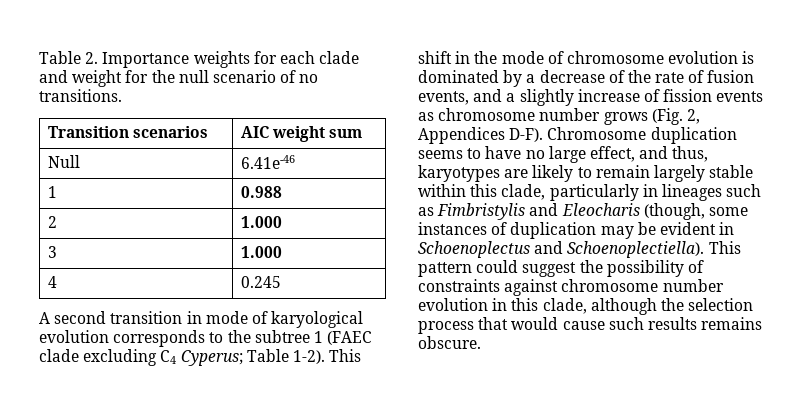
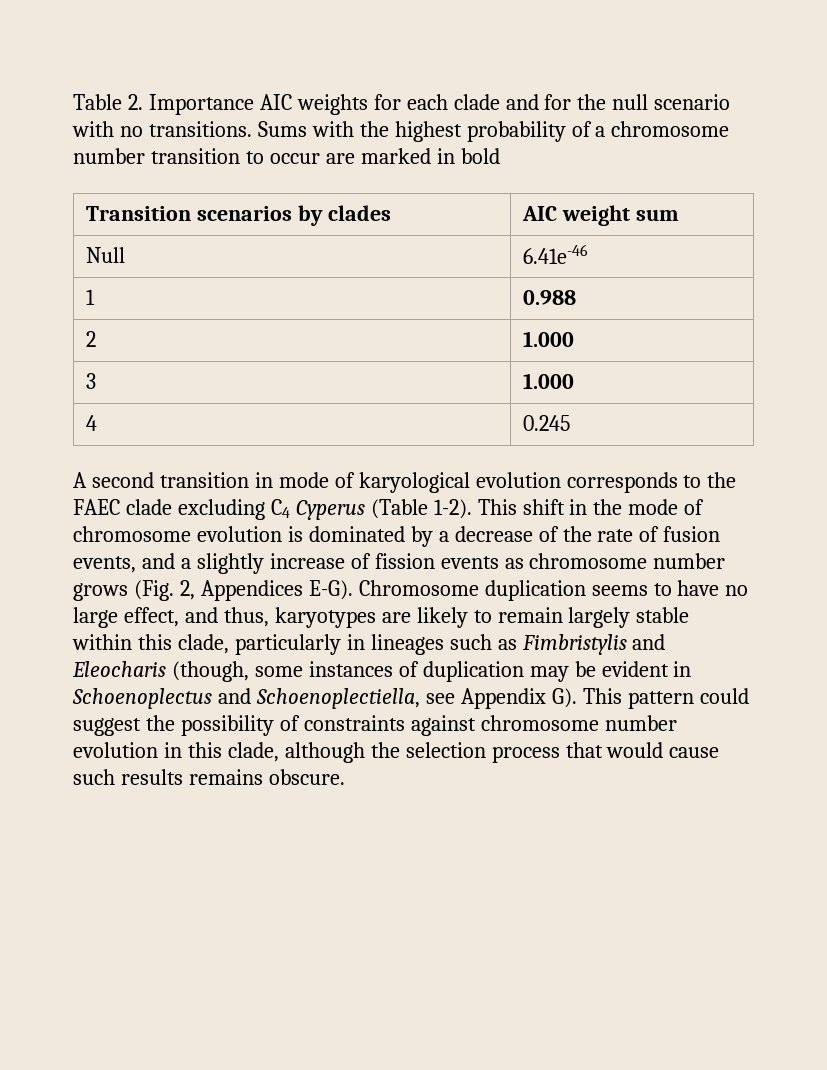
(190, 60) none -> [259,94,292,110] AIC
[72,70,123,87] weight -> (539, 102) none
[280,70,297,83] of -> [72,121,114,137] with
(122, 95) none -> [257,121,730,142] [73,148,500,164] Sums with the highest probability of a chromosome number transition to occur are marked in bold
(209, 132) none -> [297,205,391,226] by clades
[254,330,373,345] subtree 1 (FAEC -> [73,499,120,515] FAEC
[180,349,289,366] Cyperus; Table -> [295,499,428,520] Cyperus (Table
[509,128,544,142] D-F). -> [308,580,353,600] E-G).
[567,241,705,258] Schoenoplectiella). -> [255,688,577,709] Schoenoplectiella, see Appendix G).

